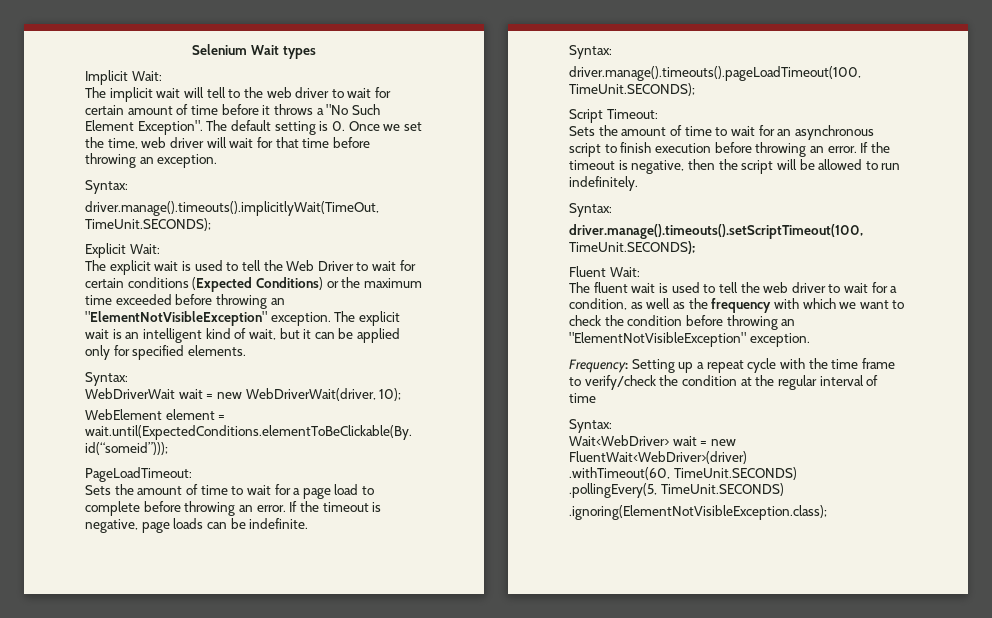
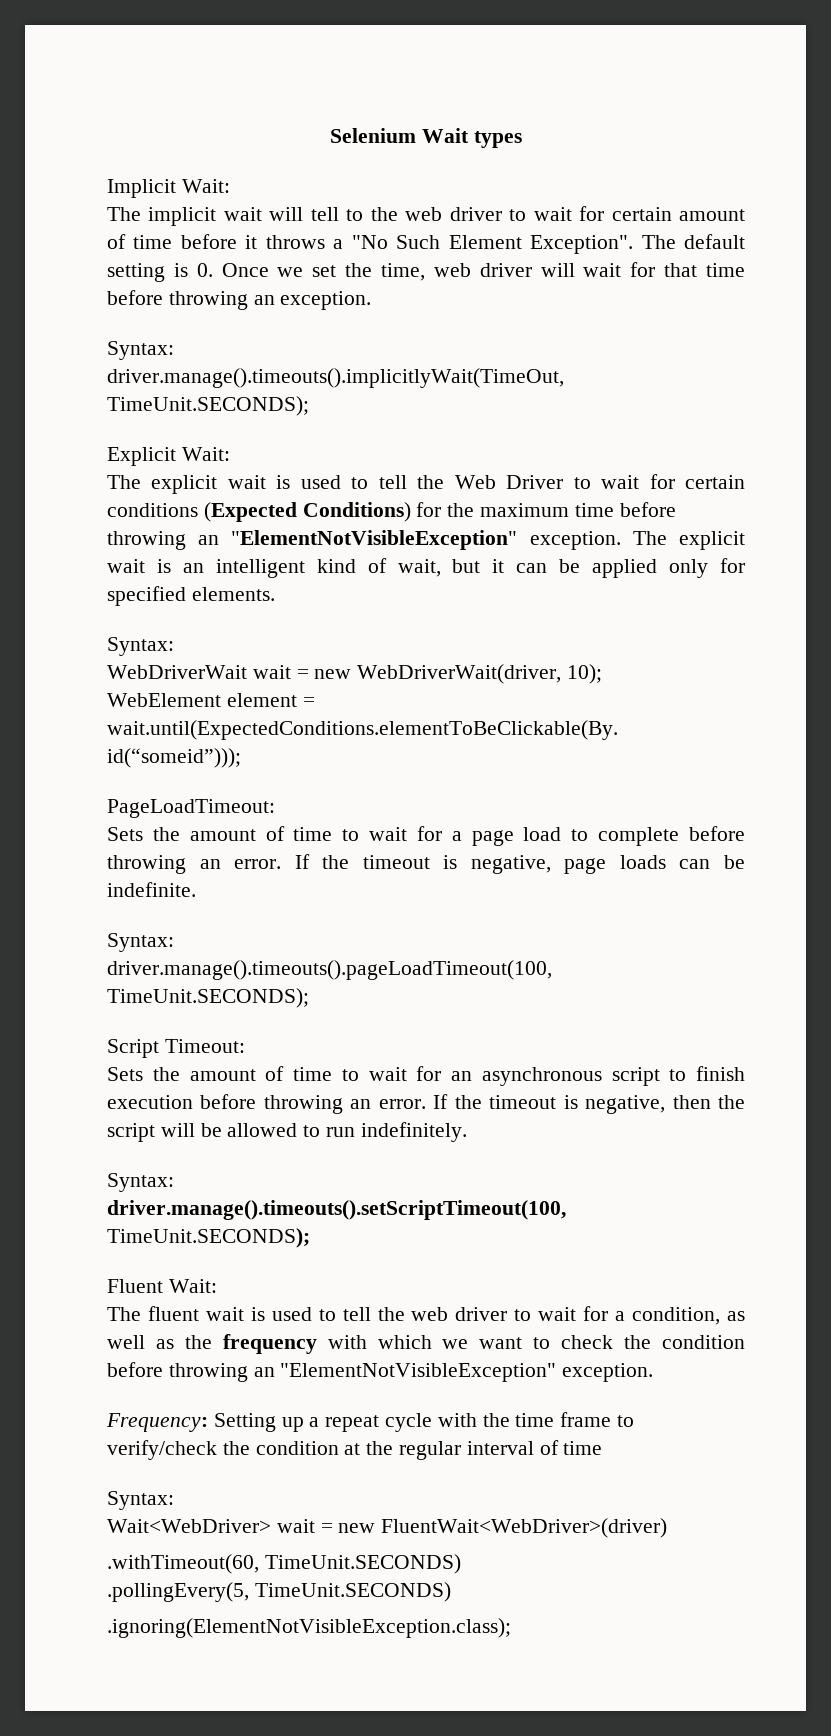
[326,281,339,288] or -> [416,502,442,517] for
[115,294,172,305] exceeded -> (614, 510) none

